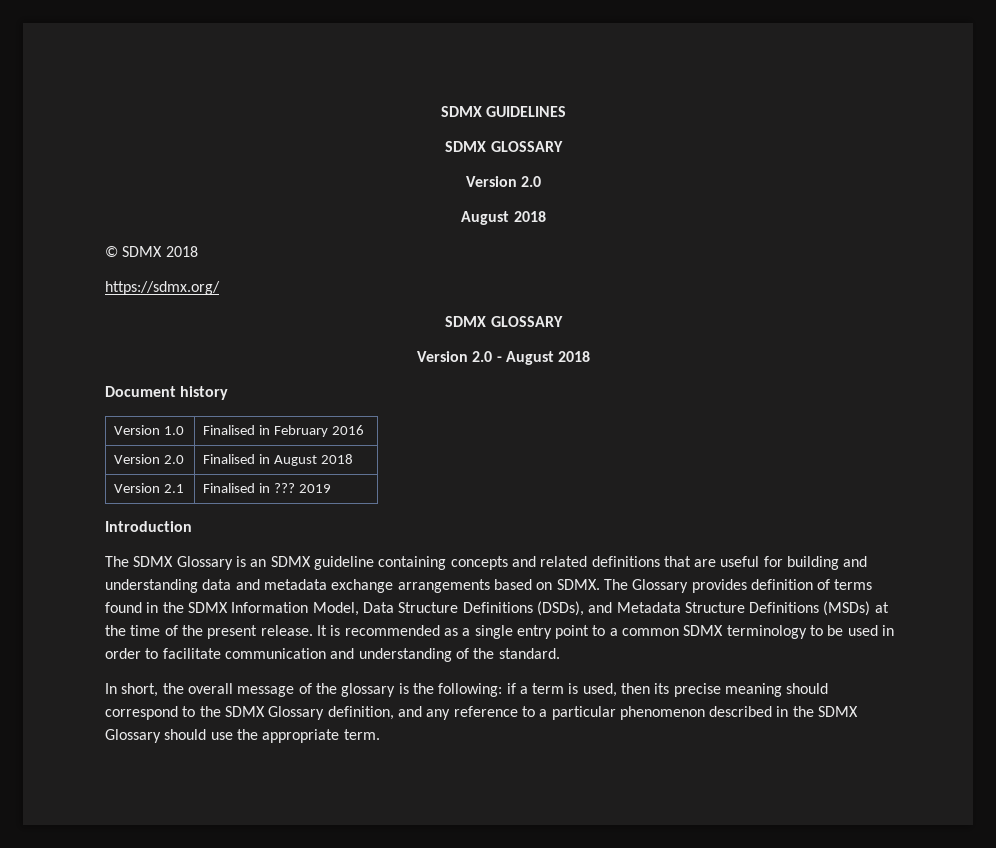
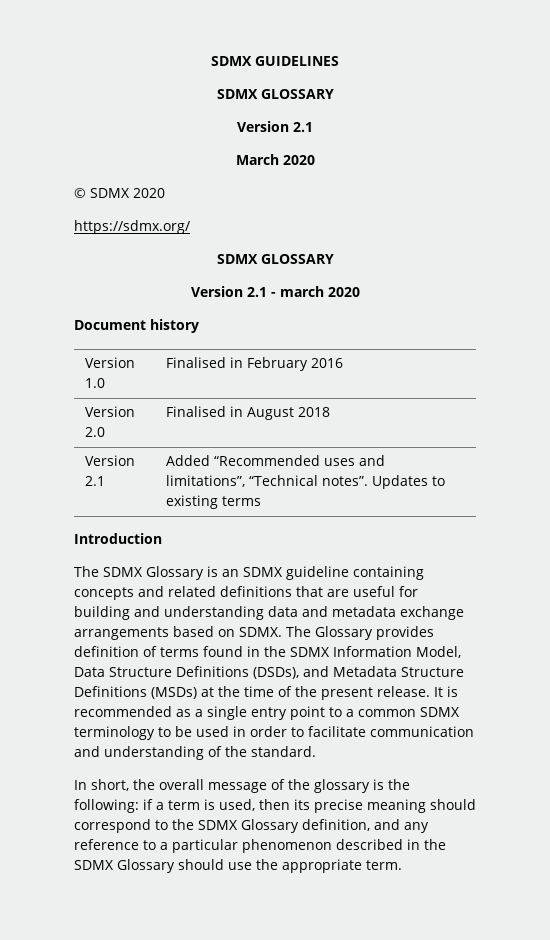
[521,176,542,187] [461,211,546,225] 2.0 // August 2018 -> [293,122,313,132] [235,154,315,165] 2.1 // March 2020
[165,246,198,257] 2018 -> [133,188,165,198] 2020
[472,351,591,365] 2.0 - August 2018 -> [246,286,360,297] 2.1 - march 2020
[202,483,331,493] Finalised in ??? 2019 -> [165,455,385,466] [165,475,445,489] [165,495,261,509] Added “Recommended uses and limitations”, “Technical notes”. Updates to existing terms

